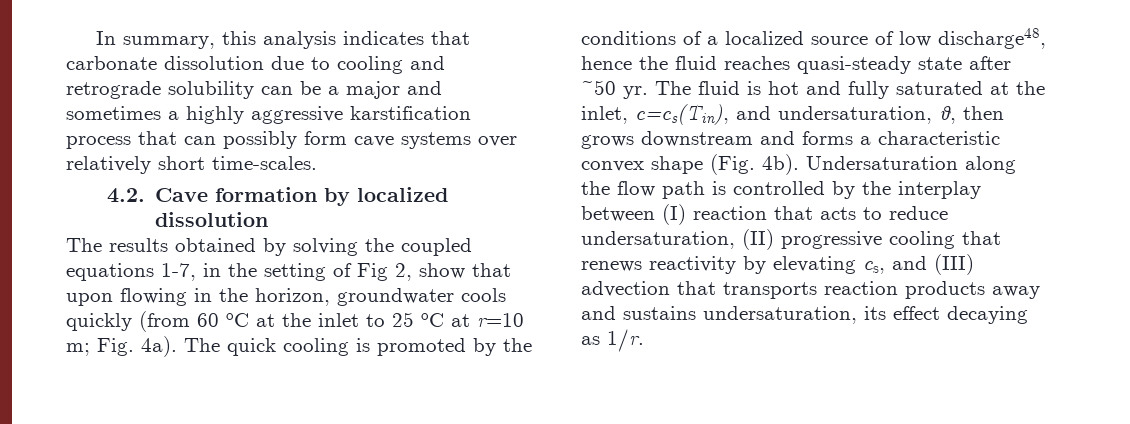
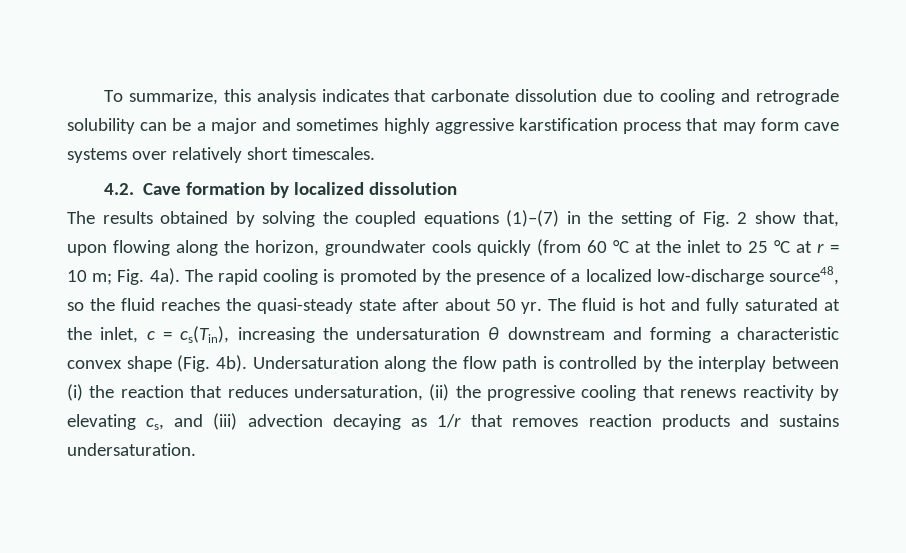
[96,31,216,49] In summary, -> [103,89,218,105] To summarize,
[168,111,179,120] a -> (379, 124) none
[184,131,297,149] can possibly -> [722,122,756,134] may
[212,156,317,170] time-scales. -> [291,147,375,160] timescales.
[161,263,196,281] 1-7, -> [506,210,559,227] (1)–(7)
[357,263,511,281] Fig 2, show that -> [702,211,839,227] Fig. 2 show that,
[194,288,212,302] in -> [176,240,218,256] along
[226,313,249,327] oC -> [613,240,629,253] °C
[421,313,524,327] oC at r=10 -> [774,240,839,253] [67,270,87,282] °C at r = 10
[227,338,276,356] quick -> [217,269,258,285] rapid
[581,31,676,45] conditions -> [476,273,546,285] presence
[811,28,1046,49] [581,56,632,70] source of low discharge48, hence -> [656,266,839,285] [67,302,84,311] low-discharge source48, so
(790, 63) none -> [225,298,251,311] the
[581,80,616,95] ~50 -> [444,298,516,311] about 50
[635,104,1004,125] [581,135,634,149] c=cs(Tin), and undersaturation, θ, then grows -> [146,326,500,343] c = cs(Tin), increasing the undersaturation θ
[802,131,853,145] forms -> [650,327,712,343] forming
[662,204,948,225] [581,229,774,250] (I) reaction that acts to reduce undersaturation, (II) -> [67,384,481,401] (i) the reaction that reduces undersaturation, (ii) the
[934,254,974,275] [581,281,817,299] (III) advection that transports -> [213,413,579,430] (iii) advection decaying as 1/r that removes
[992,286,1040,299] away -> (730, 422) none
[703,306,1028,324] [581,329,644,352] undersaturation, its effect decaying as 1/r. -> [67,443,196,456] undersaturation.

